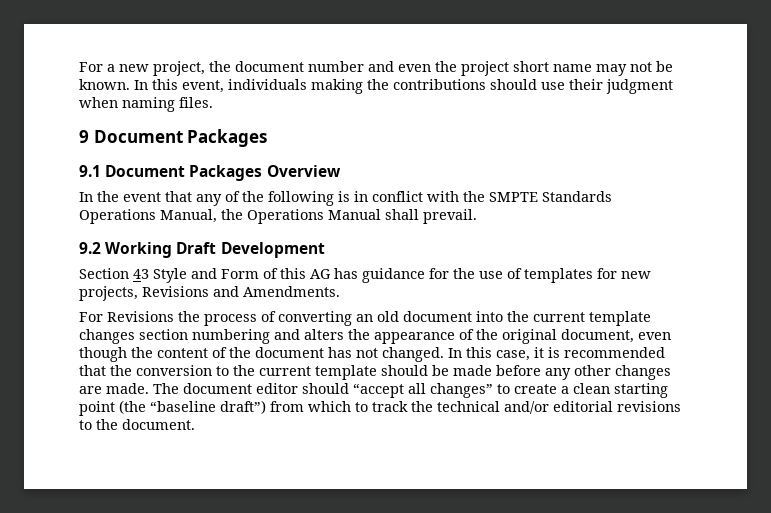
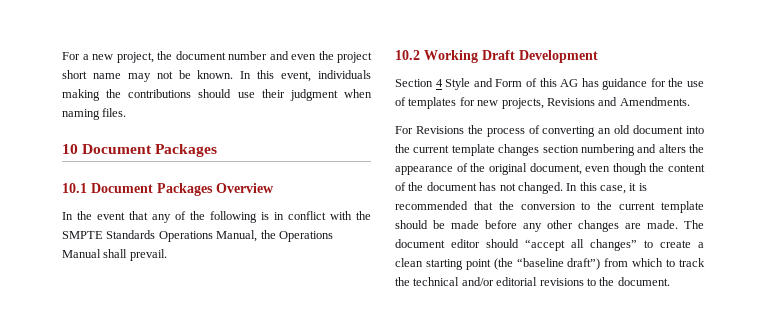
[79,130,89,143] 9 -> [62,144,78,154] 10
[79,165,101,177] 9.1 -> [62,183,87,193] 10.1
[79,242,101,254] 9.2 -> [395,50,420,60] 10.2
[133,269,149,279] 43 -> [435,79,443,87] 4

